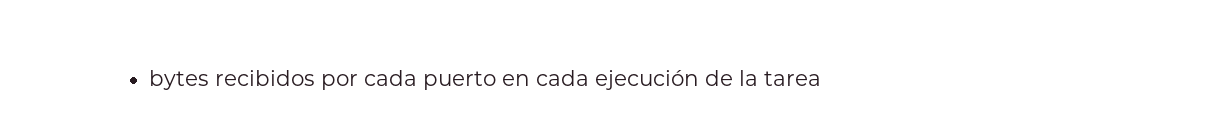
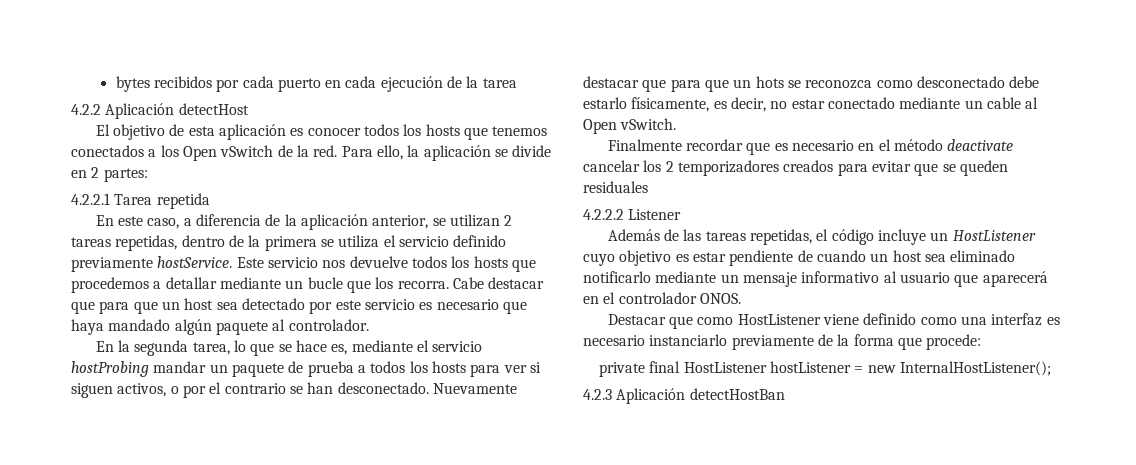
(822, 78) none -> [71,103,249,119] [95,124,548,140] [71,145,552,161] [71,167,148,182] [71,193,210,209] [95,214,513,230] [71,235,507,251] [71,256,536,272] [71,277,545,293] [71,298,527,314] [71,319,369,335] [95,340,483,356] [71,361,541,377] [71,382,517,398] [583,76,1040,92] [583,97,1039,112] [583,118,677,134] [607,139,1014,155] [583,160,1008,176] [583,181,648,193] [583,209,682,220] [607,229,1036,245] [583,250,1016,266] [583,271,1048,287] [583,292,741,304] [607,313,1060,329] [583,334,982,350] [599,361,1051,377] [583,388,785,404] // 4.2.2 Aplicación detectHost // El objetivo de esta aplicación es conocer todos los hosts que tenemos conectados a los Open vSwitch de la red. Para ello, la aplicación se divide en 2 partes: // 4.2.2.1 Tarea repetida // En este caso, a diferencia de la aplicación anterior, se utilizan 2 tareas repetidas, dentro de la primera se utiliza el servicio definido previamente hostService. Este servicio nos devuelve todos los hosts que procedemos a detallar mediante un bucle que los recorra. Cabe destacar que para que un host sea detectado por este servicio es necesario que haya mandado algún paquete al controlador. // En la segunda tarea, lo que se hace es, mediante el servicio hostProbing mandar un paquete de prueba a todos los hosts para ver si siguen activos, o por el contrario se han desconectado. Nuevamente destacar que para que un hots se reconozca como desconectado debe estarlo físicamente, es decir, no estar conectado mediante un cable al Open vSwitch. // Finalmente recordar que es necesario en el método deactivate cancelar los 2 temporizadores creados para evitar que se queden residuales // 4.2.2.2 Listener // Además de las tareas repetidas, el código incluye un HostListener cuyo objetivo es estar pendiente de cuando un host sea eliminado notificarlo mediante un mensaje informativo al usuario que aparecerá en el controlador ONOS. // Destacar que como HostListener viene definido como una interfaz es necesario instanciarlo previamente de la forma que procede: // private final HostListener hostListener = new InternalHostListener(); // 4.2.3 Aplicación detectHostBan

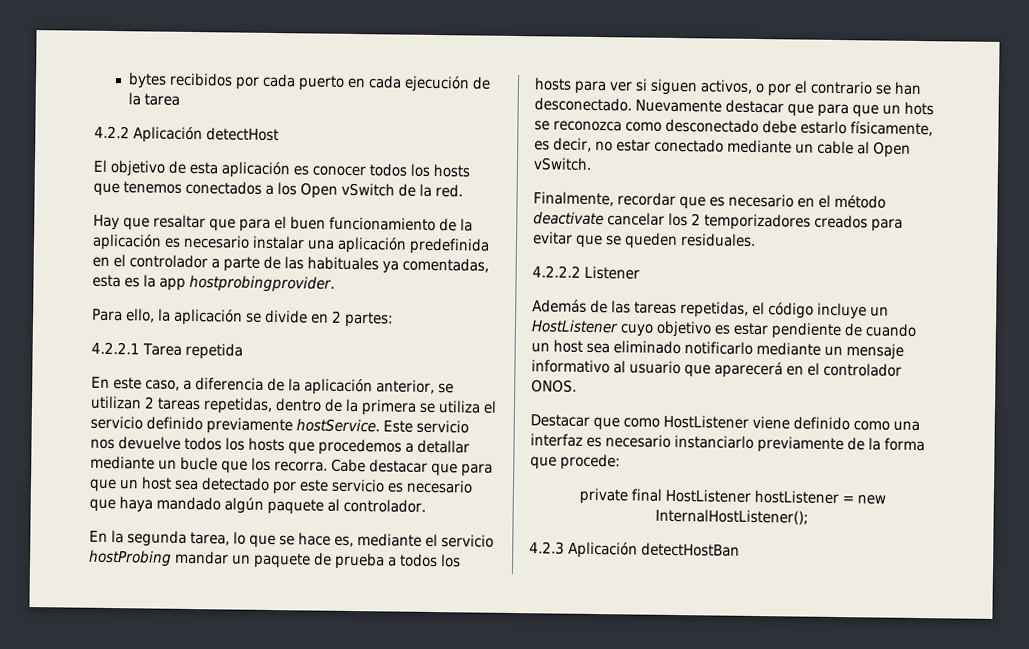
(338, 151) none -> [93,214,473,232] [92,233,490,255] [92,254,489,274] [92,274,335,293] // Hay que resaltar que para el buen funcionamiento de la aplicación es necesario instalar una aplicación predefinida en el controlador a parte de las habituales ya comentadas, esta es la app hostprobingprovider. //
[607,139,682,151] Finalmente -> [533,191,614,207] Finalmente,
[583,181,648,193] residuales -> [680,233,756,247] residuales.

